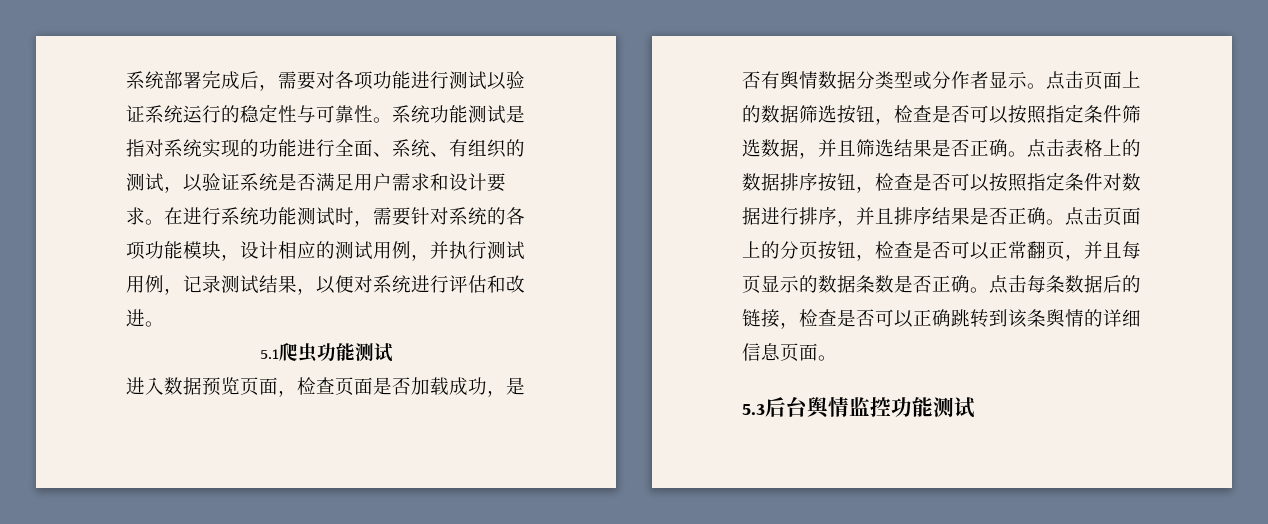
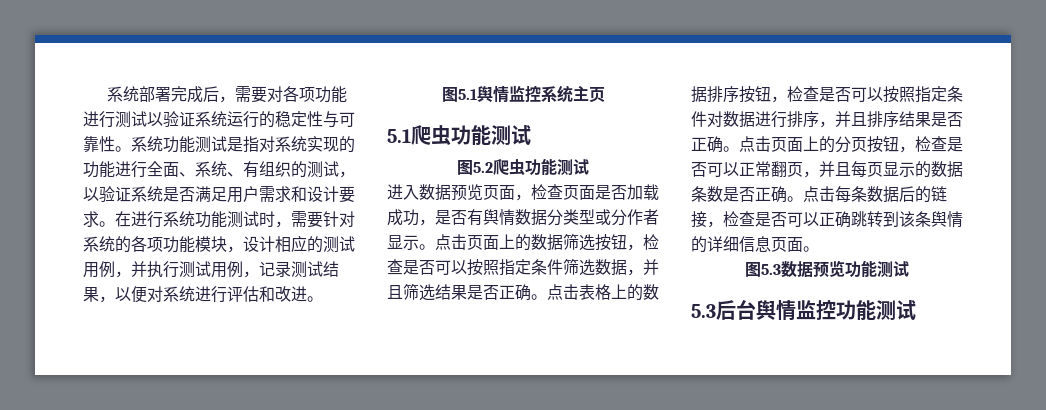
[259,349,279,359] 5.1 -> [441,85,605,103] [387,125,531,145] [457,160,493,175] 图5.1舆情监控系统主页 // 5.1爬虫功能测试 // 图5.2
(837, 358) none -> [745,260,909,278] // 图5.3数据预览功能测试

